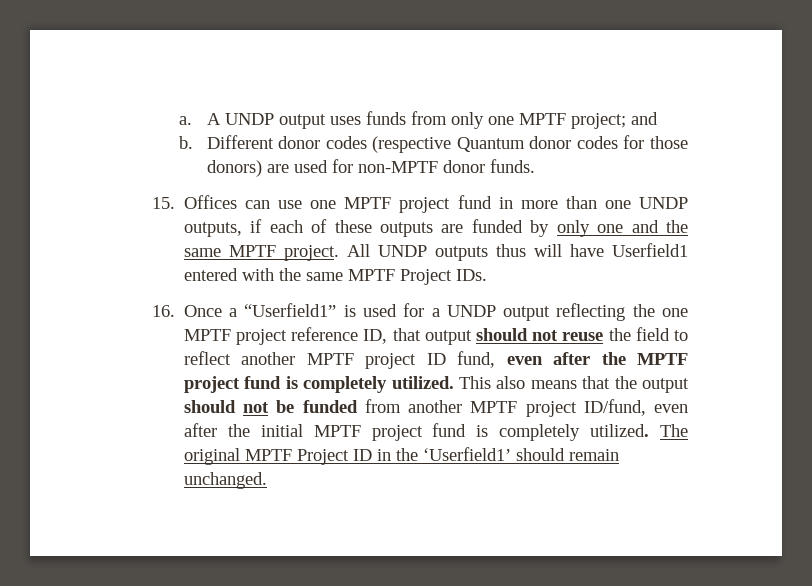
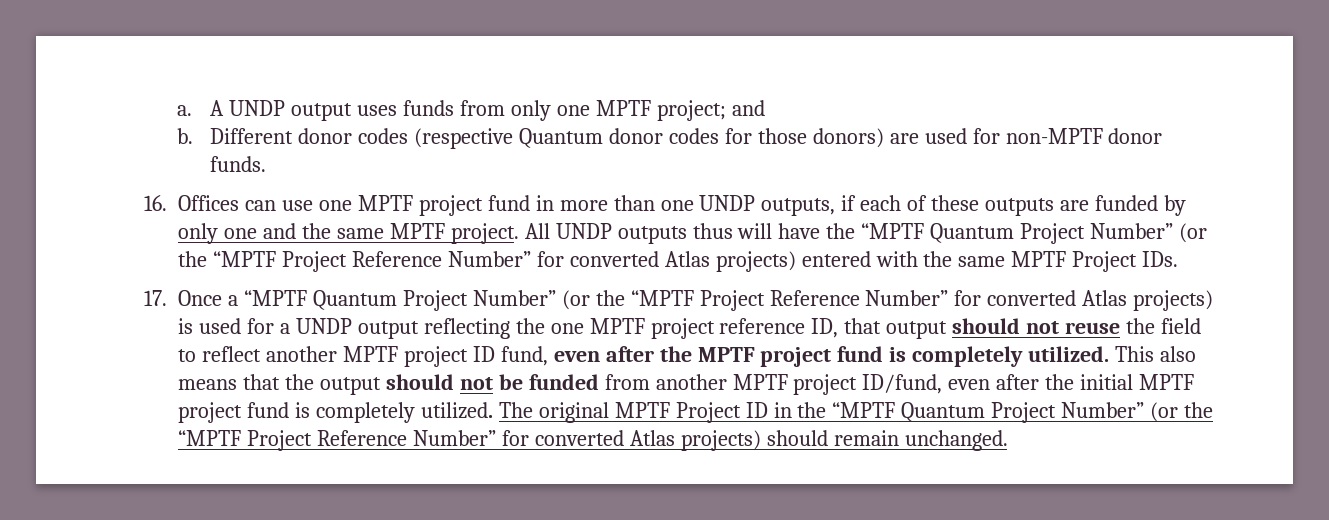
[151,197,175,209] 15. -> [144,195,168,211] 16.
[612,243,688,257] Userfield1 -> [826,223,1208,244] [178,251,796,272] the “MPTF Quantum Project Number” (or the “MPTF Project Reference Number” for converted Atlas projects)
[151,305,175,317] 16. -> [144,290,168,306] 17.
[244,303,337,317] “Userfield1” -> [243,290,1214,311] “MPTF Quantum Project Number” (or the “MPTF Project Reference Number” for converted Atlas projects)
[422,447,511,461] ‘Userfield1’ -> [832,402,1214,423] [178,430,761,451] “MPTF Quantum Project Number” (or the “MPTF Project Reference Number” for converted Atlas projects)

